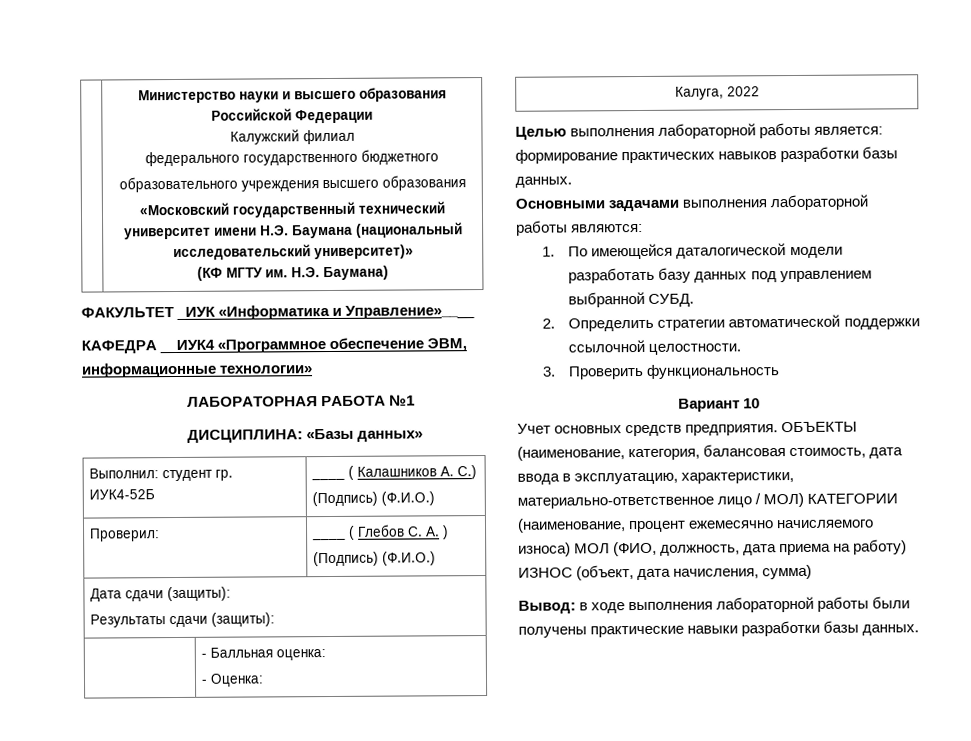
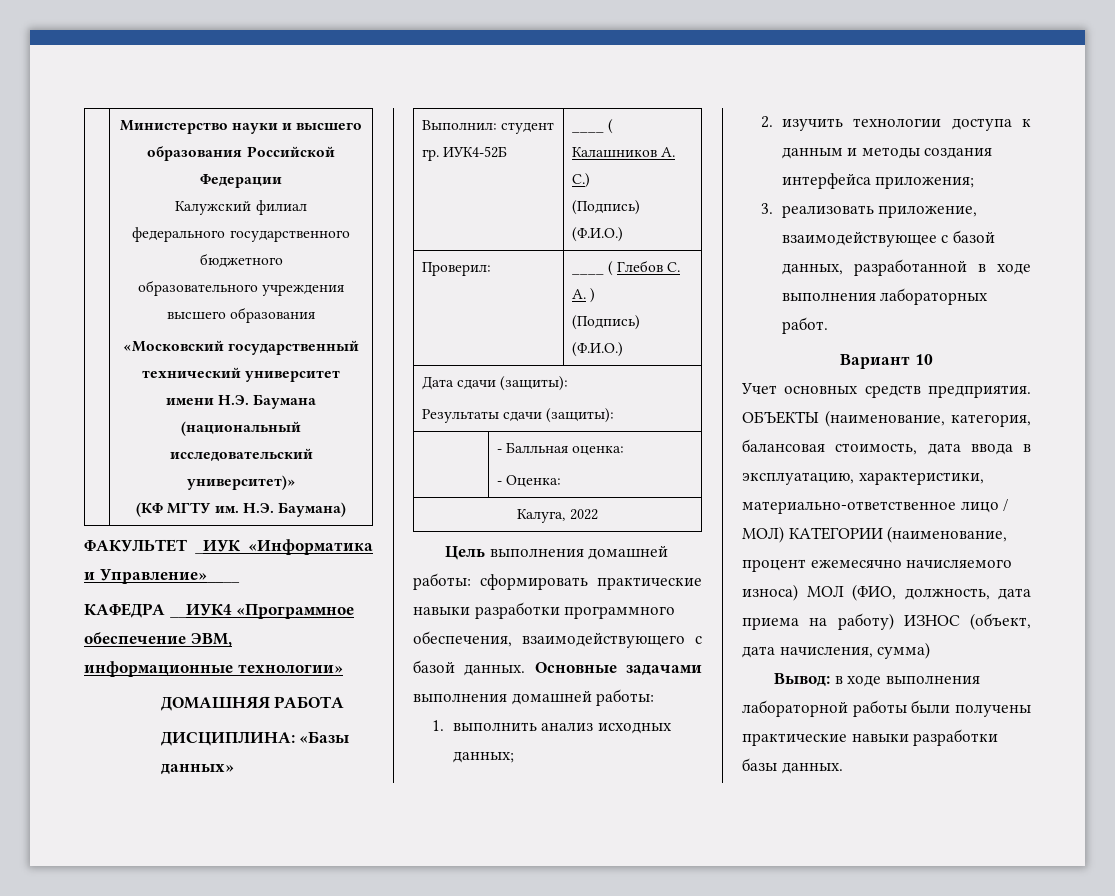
[186,396,318,407] ЛАБОРАТОРНАЯ -> [160,696,270,711] ДОМАШНЯЯ
[388,394,415,407] №1 -> (345, 702) none
[515,122,884,140] [515,146,899,164] [515,176,572,188] [515,198,605,209] Целью выполнения лабораторной работы является: формирование практических навыков разработки базы данных. // Основными -> [444,545,669,560] [413,573,702,590] [413,602,676,619] [413,631,702,648] [413,660,617,676] Цель выполнения домашней работы: сформировать практические навыки разработки программного обеспечения, взаимодействующего с базой данных. Основные
[770,194,869,211] [516,220,644,236] [542,243,843,260] [568,267,872,284] [568,291,695,308] [542,314,920,332] [568,339,742,355] [542,364,781,380] лабораторной работы являются: // 1. По имеющейся даталогической модели разработать базу данных под управлением выбранной СУБД. // 2. Определить стратегии автоматической поддержки ссылочной целостности. // 3. Проверить функциональность -> [511,689,655,706] [432,720,672,734] [452,751,514,763] [761,116,1031,131] [781,147,993,159] [781,173,975,189] [761,203,978,218] [781,230,995,247] [781,259,1031,276] [781,288,989,305] [781,317,828,334] домашней работы: // 1. выполнить анализ исходных данных; // 2. изучить технологии доступа к данным и методы создания интерфейса приложения; // 3. реализовать приложение, взаимодействующее с базой данных, разработанной в ходе выполнения лабораторных работ.

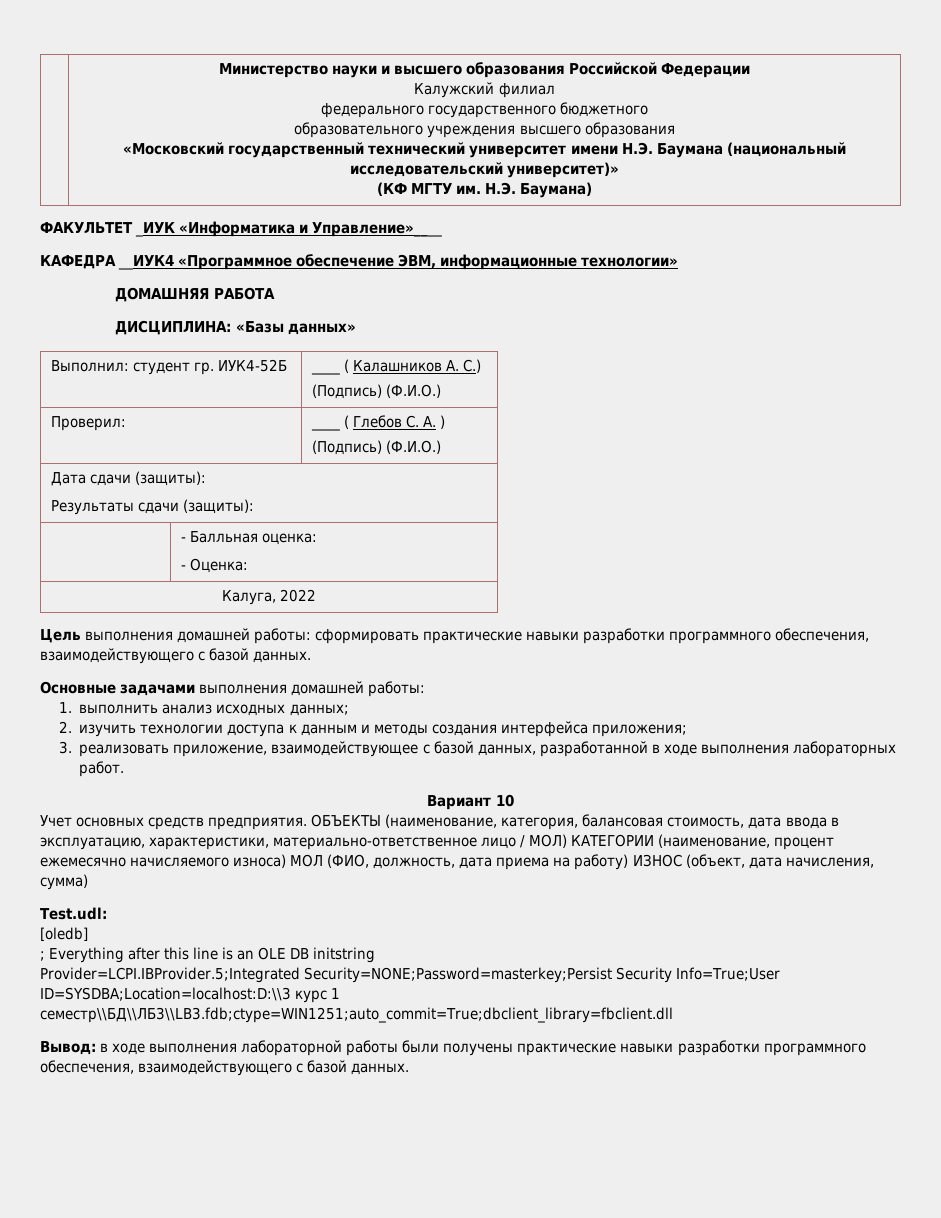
(526, 670) none -> (312, 657) //
(931, 650) none -> [40,907,107,920] [40,927,88,941] [40,947,376,963] [40,967,781,983] [40,987,341,1003] [40,1007,673,1023] // Test.udl: // [oledb] // ; Everything after this line is an OLE DB initstring // Provider=LCPI.IBProvider.5;Integrated Security=NONE;Password=masterkey;Persist Security Info=True;User ID=SYSDBA;Location=localhost:D:\\3 курс 1 семестр\\БД\\ЛБ3\\LB3.fdb;ctype=WIN1251;auto_commit=True;dbclient_library=fbclient.dll
[742,758,777,771] базы -> [763,1043,866,1056] [40,1060,348,1076] программного обеспечения, взаимодействующего с базой

